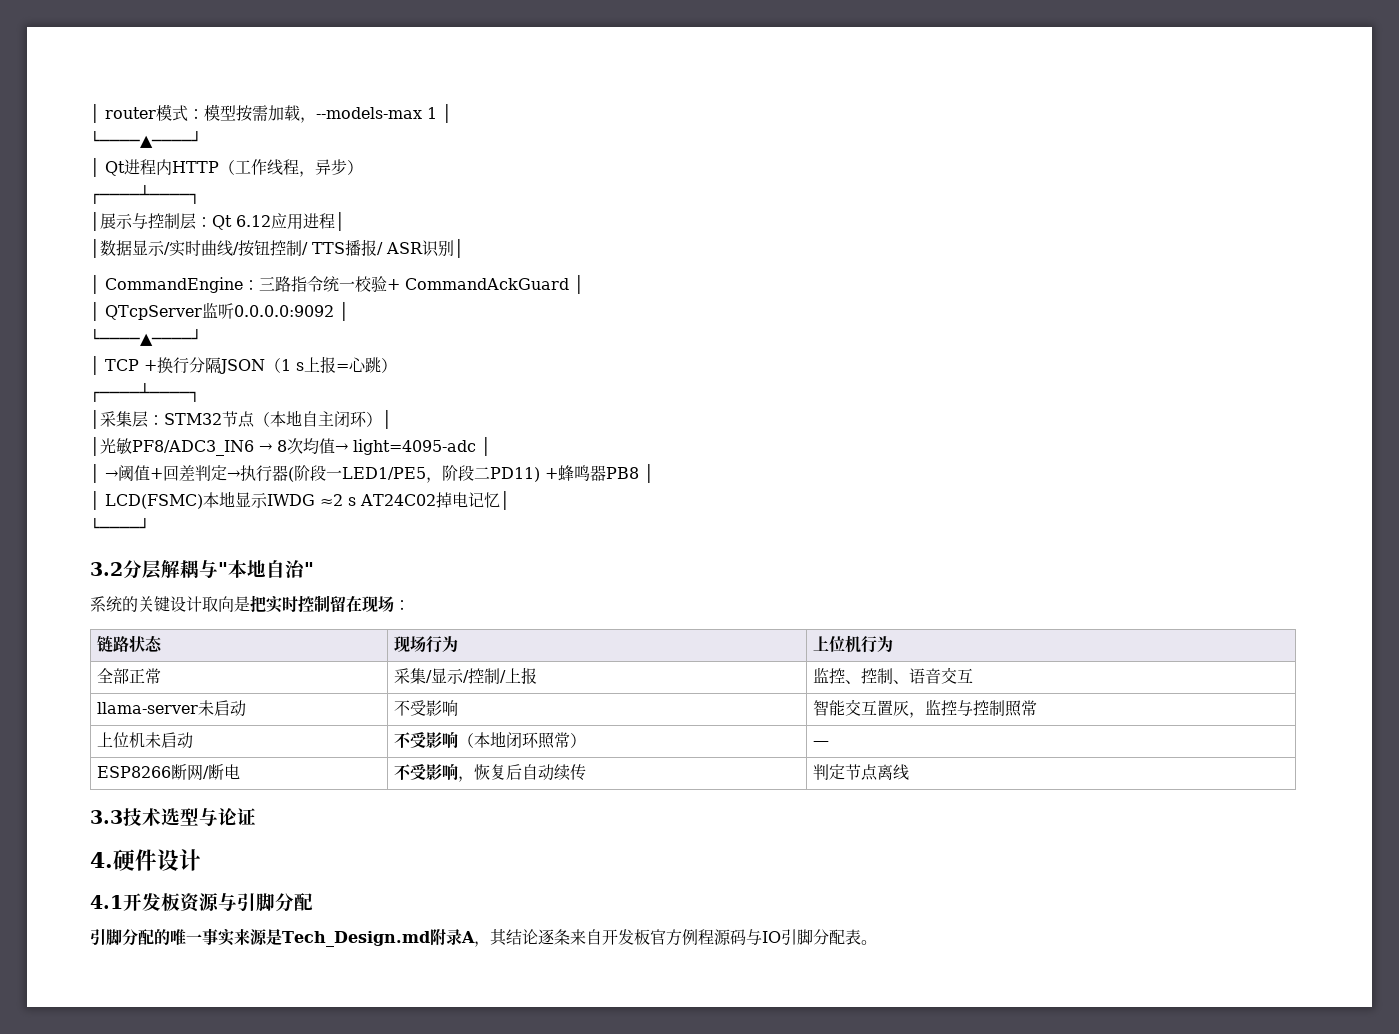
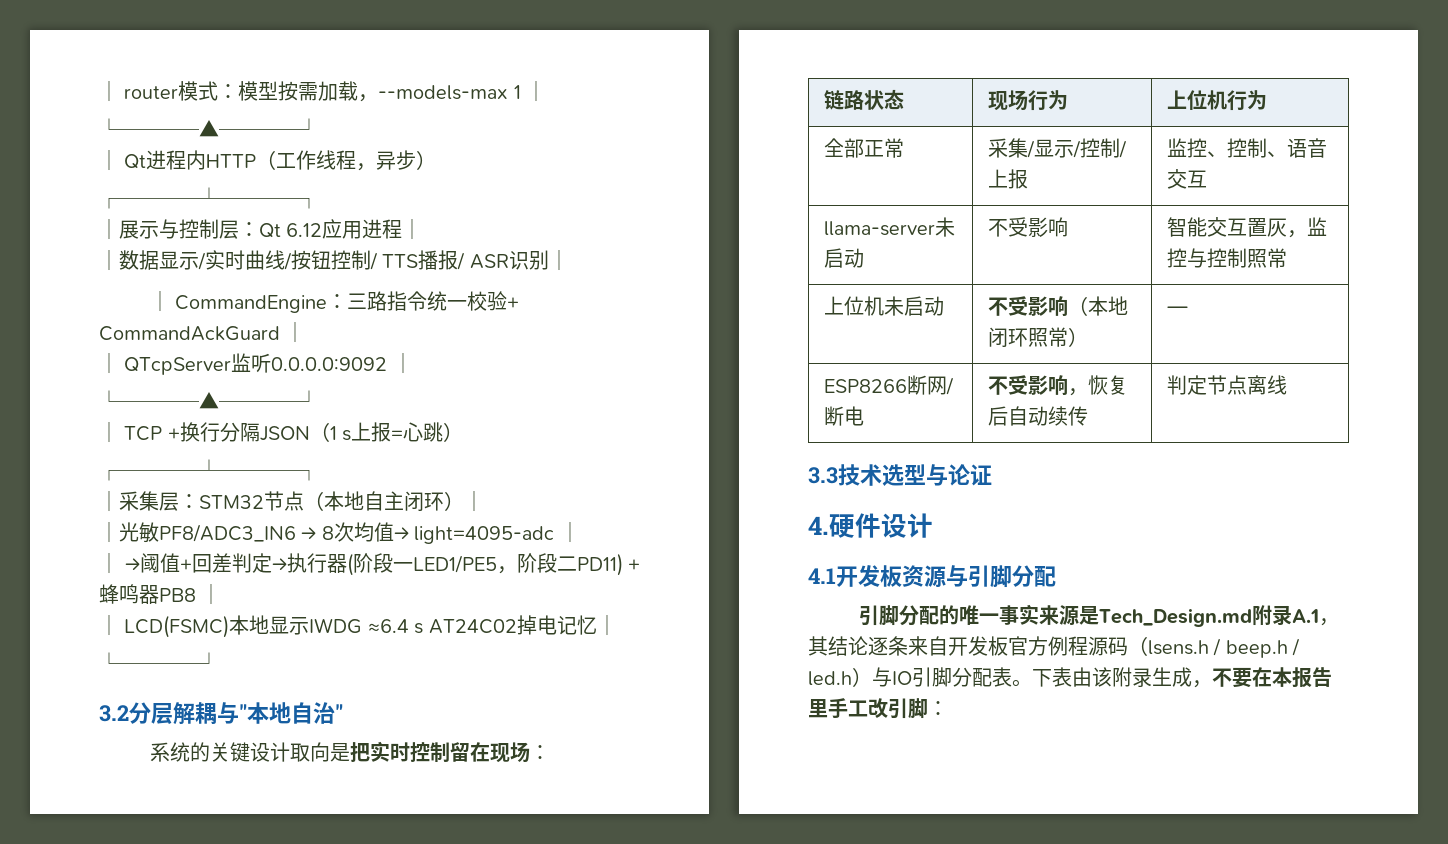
[320,494,343,506] ≈2 -> [367,619,409,633] ≈6.4
[460,931,475,943] A -> [1291,609,1319,623] A.1
(746, 937) none -> [1128,636,1301,658] [808,667,872,687] （lsens.h / beep.h / led.h）
(877, 942) none -> [1032,667,1332,688] [808,698,948,719] 下表由该附录生成，不要在本报告里手工改引脚：

